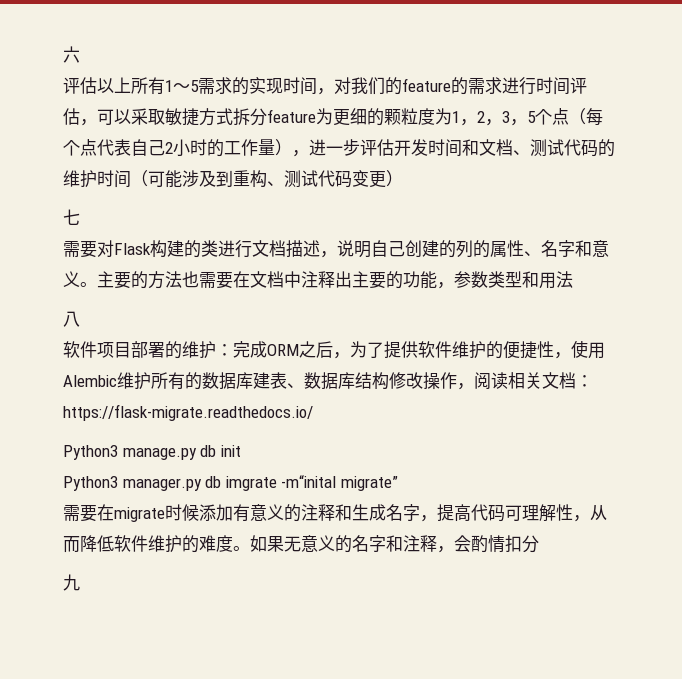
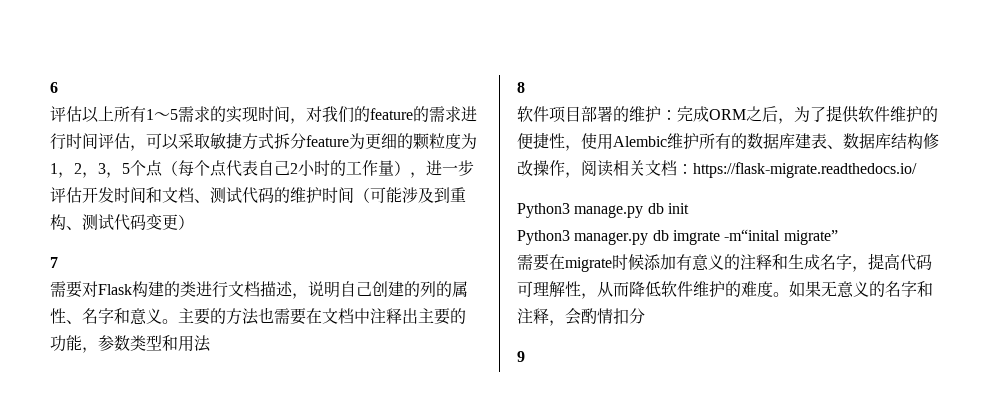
[63,46,80,63] 六 -> [50,82,58,93] 6
[63,209,80,225] 七 -> [50,257,58,268] 7
[63,311,80,327] 八 -> [517,82,525,93] 8
[63,574,80,591] 九 -> [517,351,525,362] 9

